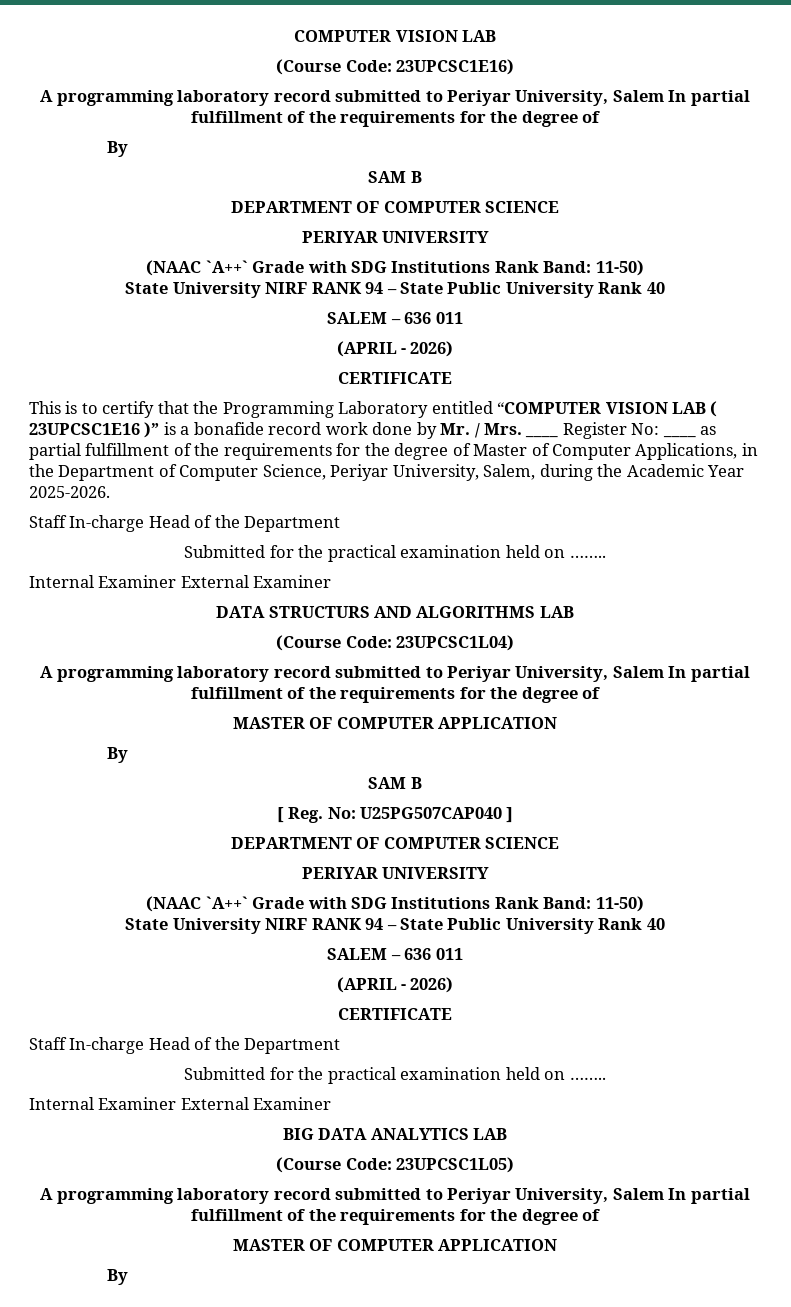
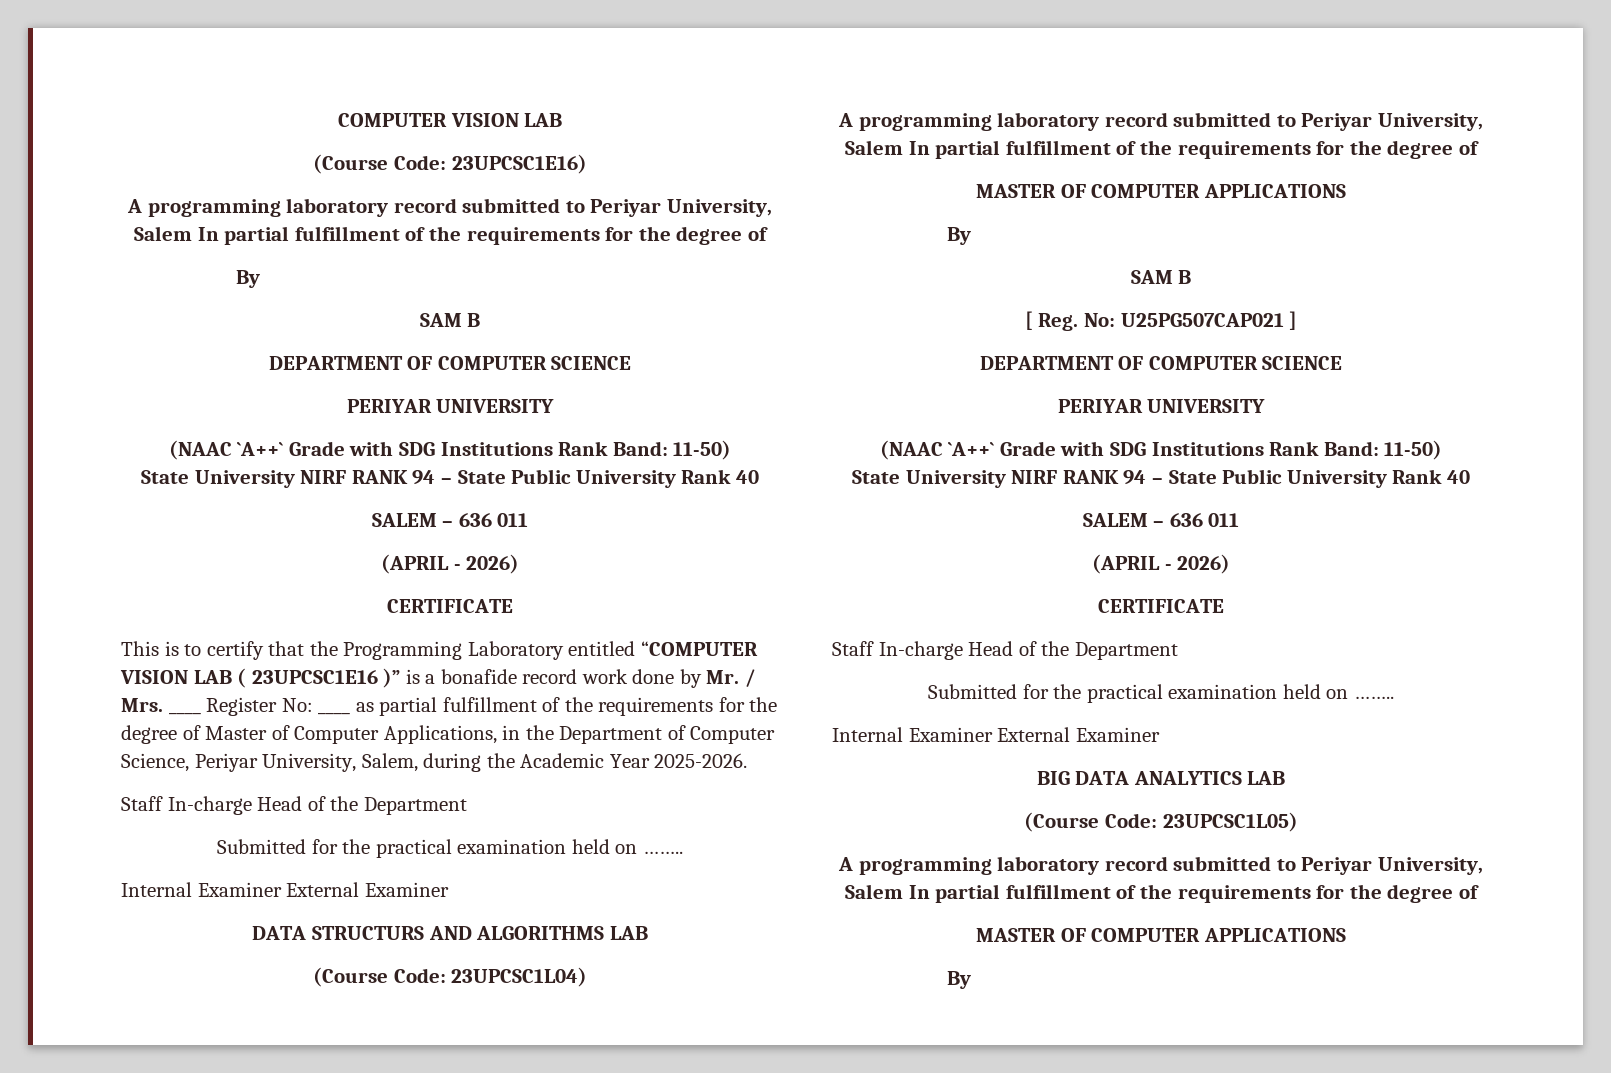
[438,717,558,729] APPLICATION -> [1203,184,1346,198] APPLICATIONS
[359,807,502,819] U25PG507CAP040 -> [1120,313,1284,327] U25PG507CAP021
[438,1239,558,1251] APPLICATION -> [1203,928,1346,942] APPLICATIONS

